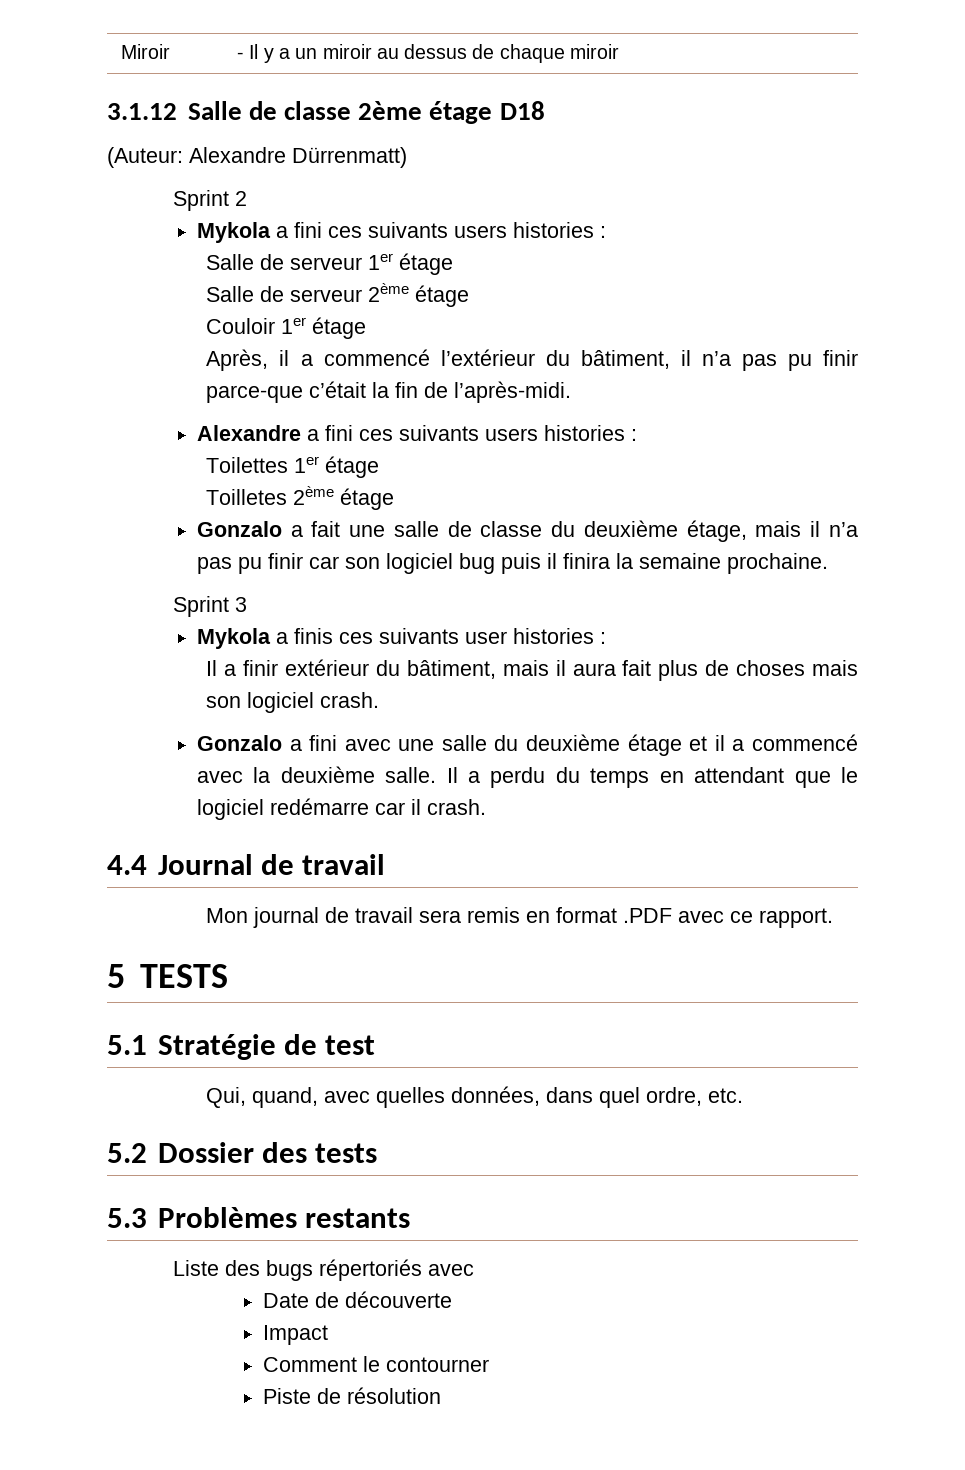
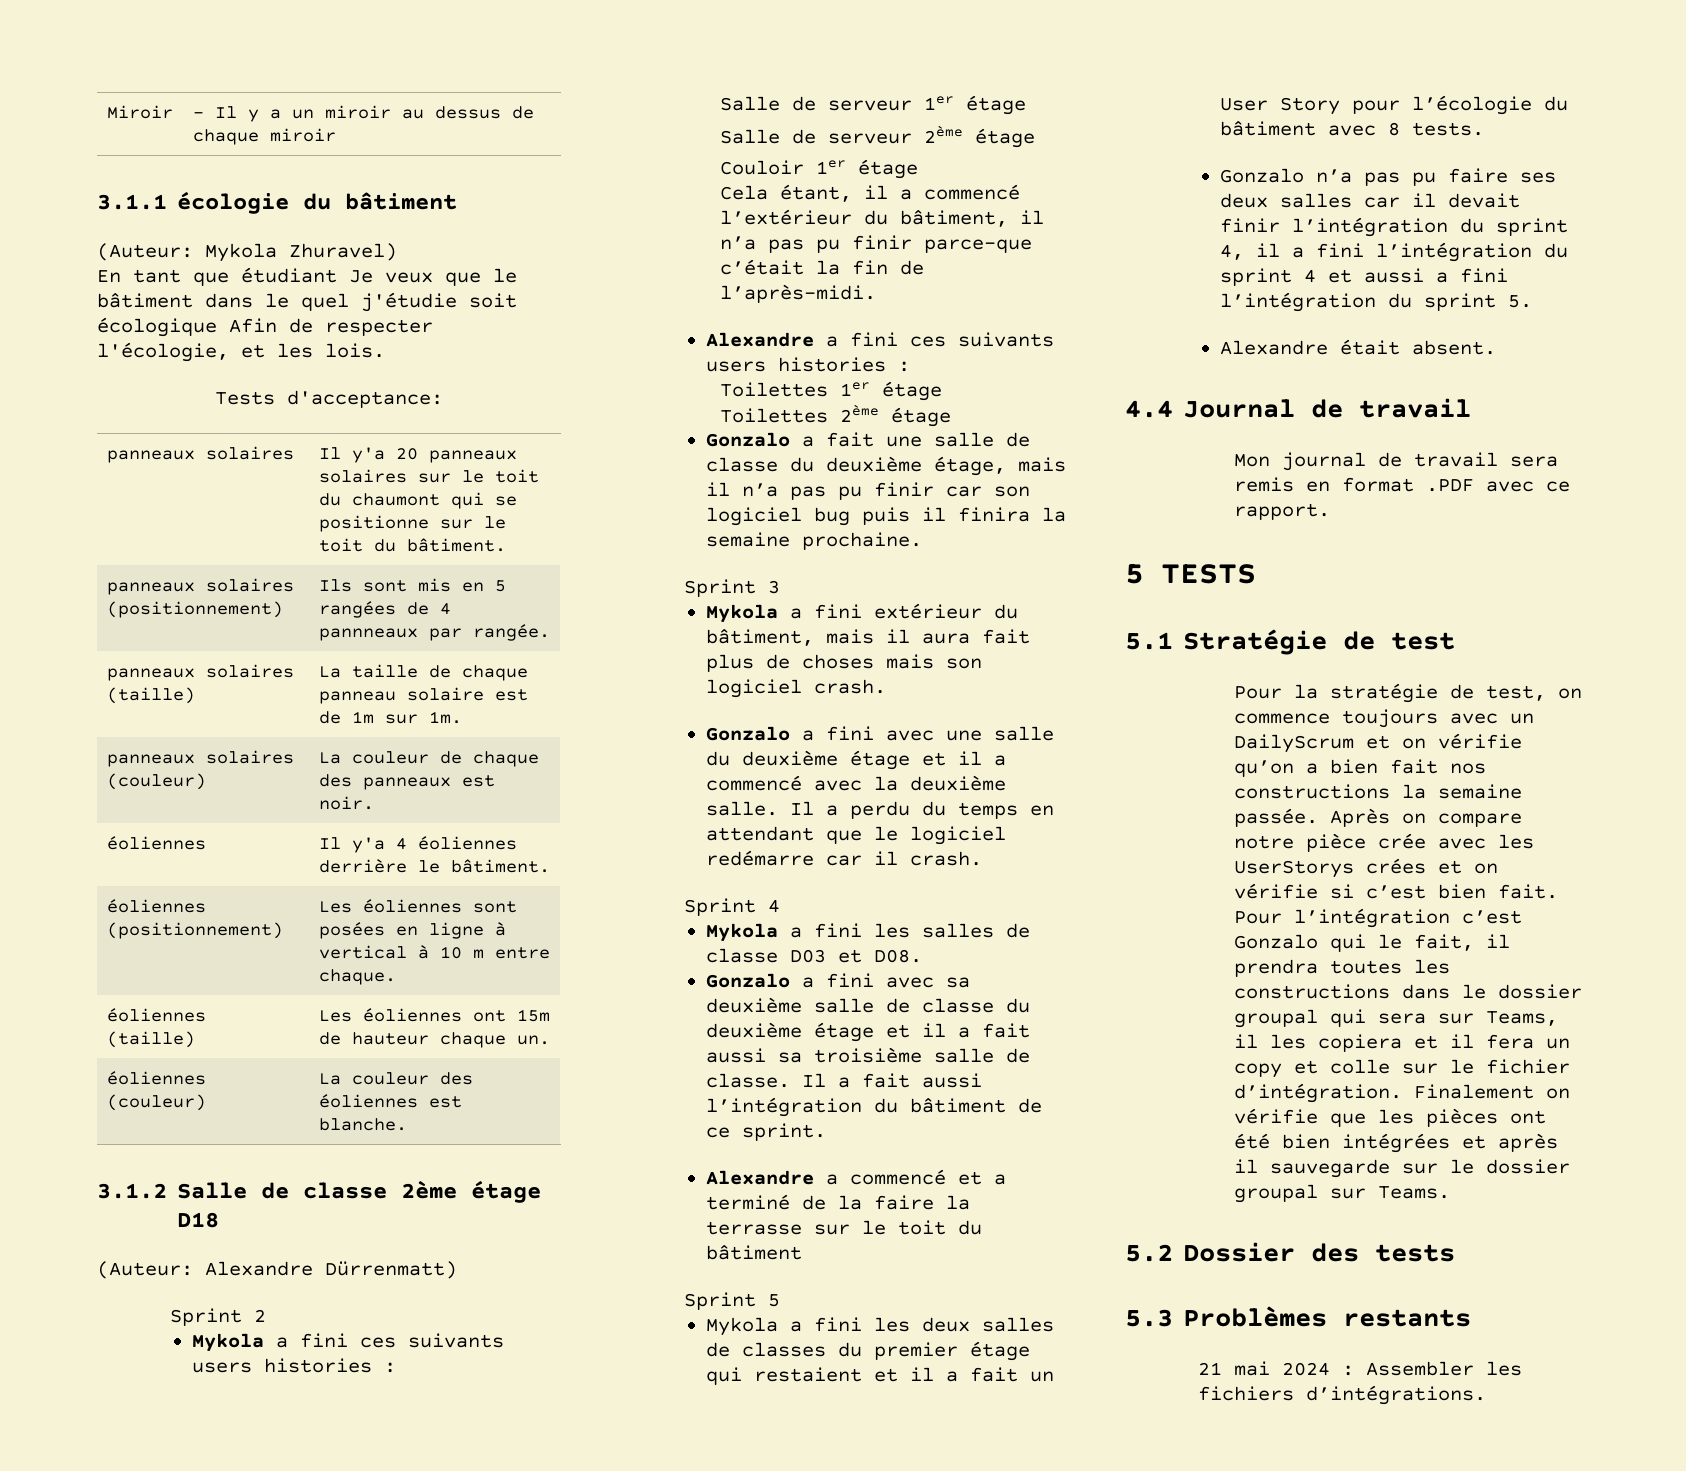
[107,103,177,120] 3.1.12 -> [97,191,458,214] [97,243,397,262] [97,267,517,286] [97,292,517,312] [97,317,433,337] [97,342,385,362] [215,390,443,408] [106,446,294,463] [318,447,517,463] [318,469,539,483] [318,492,517,509] [318,515,506,532] [318,538,506,552] [106,578,294,595] [106,601,283,618] [318,578,506,592] [318,601,451,618] [318,624,550,641] [106,664,294,681] [106,687,195,704] [318,664,528,681] [318,687,528,704] [318,711,462,724] [106,750,294,767] [106,773,206,790] [318,751,539,767] [318,774,495,790] [318,796,374,810] [106,836,206,850] [318,836,517,853] [318,859,550,873] [106,899,206,913] [106,922,283,939] [318,899,517,913] [318,922,506,939] [318,945,550,959] [318,969,396,985] [106,1008,206,1022] [106,1031,195,1048] [318,1008,550,1022] [318,1032,550,1048] [106,1071,206,1085] [106,1094,206,1111] [318,1072,473,1085] [318,1094,462,1108] [318,1118,407,1131] [97,1183,167,1199] 3.1.1 écologie du bâtiment // (Auteur: Mykola Zhuravel) // En tant que étudiant Je veux que le bâtiment dans le quel j'étudie soit écologique Afin de respecter l'écologie, et les lois. // Tests d'acceptance: // panneaux solaires | Il y'a 20 panneaux solaires sur le toit du chaumont qui se positionne sur le toit du bâtiment. // panneaux solaires (positionnement) | Ils sont mis en 5 rangées de 4 pannneaux par rangée. // panneaux solaires (taille) | La taille de chaque panneau solaire est de 1m sur 1m. // panneaux solaires (couleur) | La couleur de chaque des panneaux est noir. // éoliennes | Il y'a 4 éoliennes derrière le bâtiment. // éoliennes (positionnement) | Les éoliennes sont posées en ligne à vertical à 10 m entre chaque. // éoliennes (taille) | Les éoliennes ont 15m de hauteur chaque un. // éoliennes (couleur) | La couleur des éoliennes est blanche. // 3.1.2
[206,349,269,371] Après, -> [720,184,853,202] Cela étant,
[206,489,288,505] Toilletes -> [720,408,829,423] Toilettes
[293,628,606,644] [206,660,279,676] finis ces suivants user histories : // Il a finir -> [814,604,863,619] fini
(486, 807) none -> [683,898,780,916] [706,923,1031,942] [706,948,923,963] [706,973,971,988] [706,997,1031,1013] [706,1022,1031,1042] [706,1047,1031,1063] [706,1073,983,1088] [706,1097,1043,1117] [706,1123,827,1141] [706,1169,1007,1185] [706,1194,971,1210] [706,1220,983,1235] [706,1245,803,1260] [683,1292,780,1310] [706,1317,1055,1336] [706,1341,1031,1361] [706,1367,1055,1385] [1220,95,1569,115] [1220,121,1485,136] [1220,168,1557,186] [1220,193,1521,208] [1220,217,1569,237] [1220,242,1569,262] [1220,268,1509,286] [1220,292,1533,312] [1220,339,1497,355] // Sprint 4 // Mykola a fini les salles de classe D03 et D08. // Gonzalo a fini avec sa deuxième salle de classe du deuxième étage et il a fait aussi sa troisième salle de classe. Il a fait aussi l’intégration du bâtiment de ce sprint. // Alexandre a commencé et a terminé de la faire la terrasse sur le toit du bâtiment // Sprint 5 // Mykola a fini les deux salles de classes du premier étage qui restaient et il a fait un User Story pour l’écologie du bâtiment avec 8 tests. // Gonzalo n’a pas pu faire ses deux salles car il devait finir l’intégration du sprint 4, il a fini l’intégration du sprint 4 et aussi a fini l’intégration du sprint 5. // Alexandre était absent.
[206,1086,744,1108] Qui, quand, avec quelles données, dans quel ordre, etc. -> [1234,683,1583,703] [1234,709,1535,728] [1234,733,1523,753] [1234,759,1487,777] [1234,784,1523,799] [1234,808,1523,827] [1234,833,1535,852] [1234,858,1499,878] [1234,883,1559,899] [1234,908,1523,928] [1234,934,1511,952] [1234,959,1451,977] [1234,984,1583,999] [1234,1009,1559,1028] [1234,1034,1571,1052] [1234,1059,1571,1078] [1234,1083,1571,1103] [1234,1108,1547,1127] [1234,1133,1559,1153] [1234,1159,1571,1178] [1234,1184,1451,1203] Pour la stratégie de test, on commence toujours avec un DailyScrum et on vérifie qu’on a bien fait nos constructions la semaine passée. Après on compare notre pièce crée avec les UserStorys crées et on vérifie si c’est bien fait. Pour l’intégration c’est Gonzalo qui le fait, il prendra toutes les constructions dans le dossier groupal qui sera sur Teams, il les copiera et il fera un copy et colle sur le fichier d’intégration. Finalement on vérifie que les pièces ont été bien intégrées et après il sauvegarde sur le dossier groupal sur Teams.
[173,1259,475,1281] [263,1291,453,1308] [263,1325,329,1345] [263,1356,490,1372] [263,1387,442,1404] Liste des bugs répertoriés avec // Date de découverte // Impact // Comment le contourner // Piste de résolution -> [1197,1361,1522,1376] [1197,1385,1486,1405] 21 mai 2024 : Assembler les fichiers d’intégrations.

